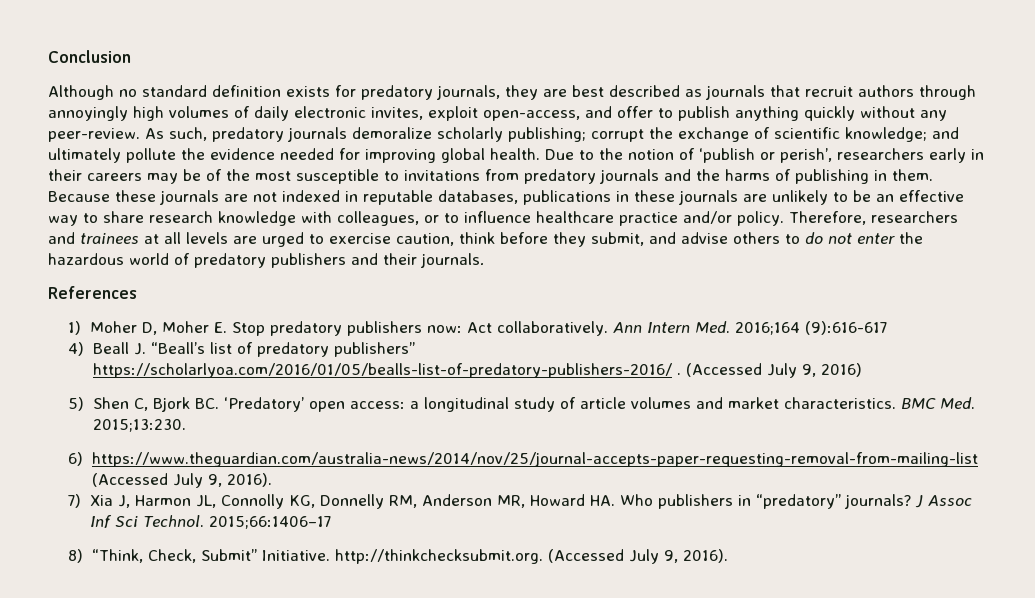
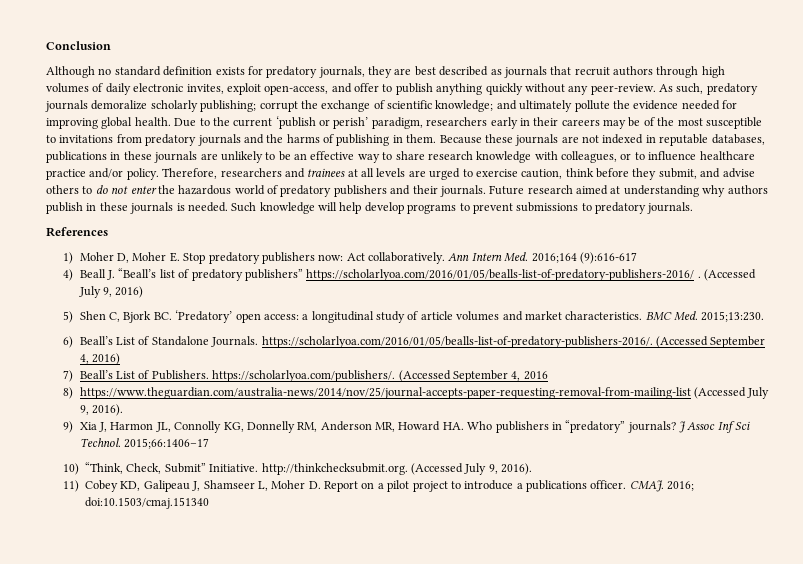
[48,106,128,121] annoyingly -> (699, 72) none
[628,148,832,163] notion of ‘publish or perish’, -> [233,116,423,129] current ‘publish or perish’ paradigm,
(484, 260) none -> [489,185,768,197] [46,202,694,214] Future research aimed at understanding why authors publish in these journals is needed. Such knowledge will help develop programs to prevent submissions to predatory journals.
(84, 459) none -> [79,336,766,348] [79,353,121,365] [62,370,548,382] [62,387,73,399] Beall’s List of Standalone Journals. https://scholarlyoa.com/2016/01/05/bealls-list-of-predatory-publishers-2016/. (Accessed September 4, 2016) // 7) Beall’s List of Publishers. https://scholarlyoa.com/publishers/. (Accessed September 4, 2016 // 8)
[68,494,82,508] 7) -> [62,421,73,433] 9)
[68,549,84,563] 8) -> [62,463,79,475] 10)
(728, 556) none -> [62,480,695,492] [85,497,210,509] // 11) Cobey KD, Galipeau J, Shamseer L, Moher D. Report on a pilot project to introduce a publications officer. CMAJ. 2016; doi:10.1503/cmaj.151340

